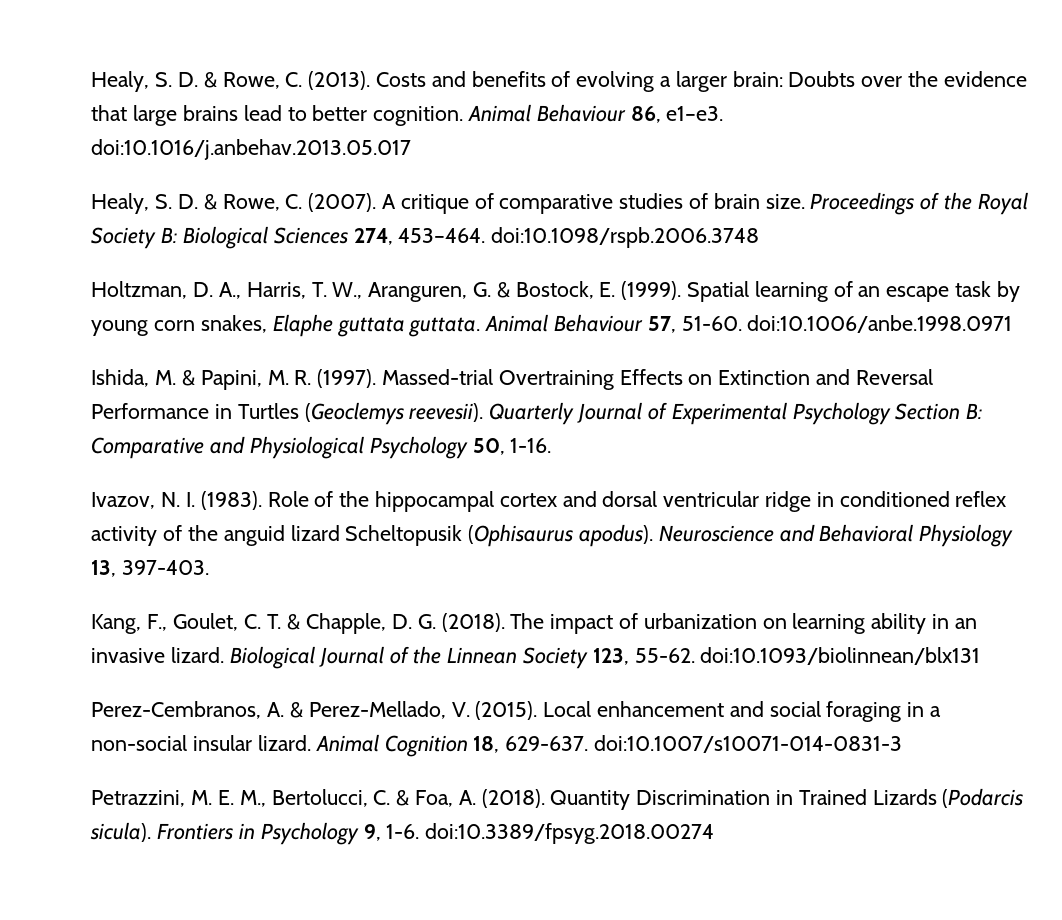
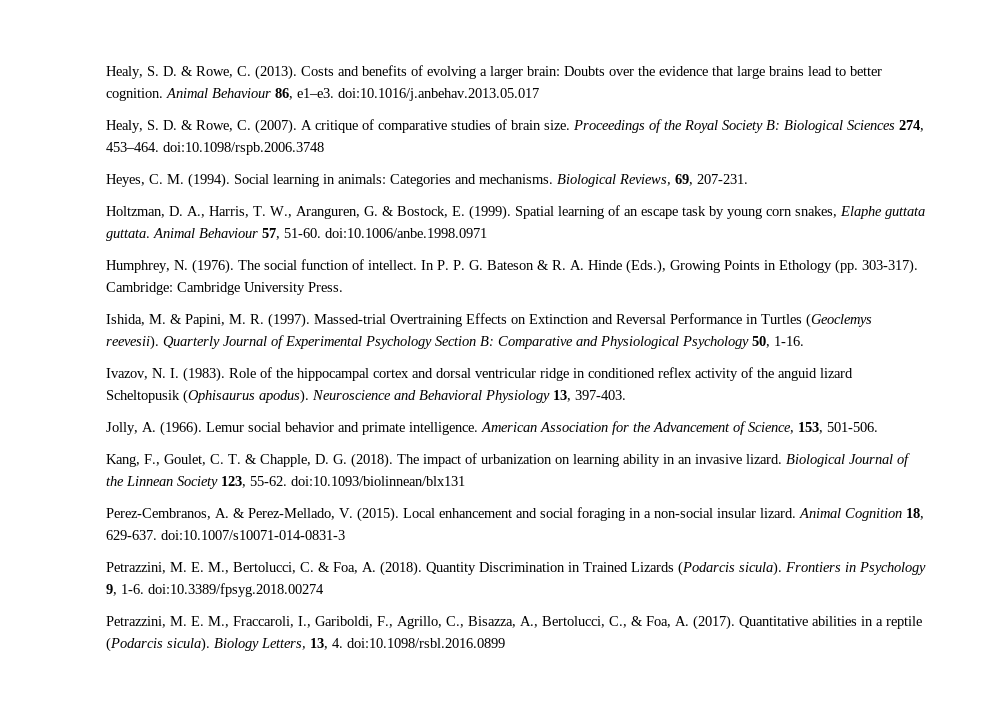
(760, 237) none -> [106,173,749,188] // Heyes, C. M. (1994). Social learning in animals: Categories and mechanisms. Biological Reviews, 69, 207-231.
(1013, 324) none -> [106,259,919,274] [106,282,344,295] // Humphrey, N. (1976). The social function of intellect. In P. P. G. Bateson & R. A. Hinde (Eds.), Growing Points in Ethology (pp. 303-317). Cambridge: Cambridge University Press.
(210, 567) none -> [106,421,879,436] // Jolly, A. (1966). Lemur social behavior and primate intelligence. American Association for the Advancement of Science, 153, 501-506.
(715, 833) none -> [106,615,923,630] [106,637,506,652] // Petrazzini, M. E. M., Fraccaroli, I., Gariboldi, F., Agrillo, C., Bisazza, A., Bertolucci, C., & Foa, A. (2017). Quantitative abilities in a reptile (Podarcis sicula). Biology Letters, 13, 4. doi:10.1098/rsbl.2016.0899

